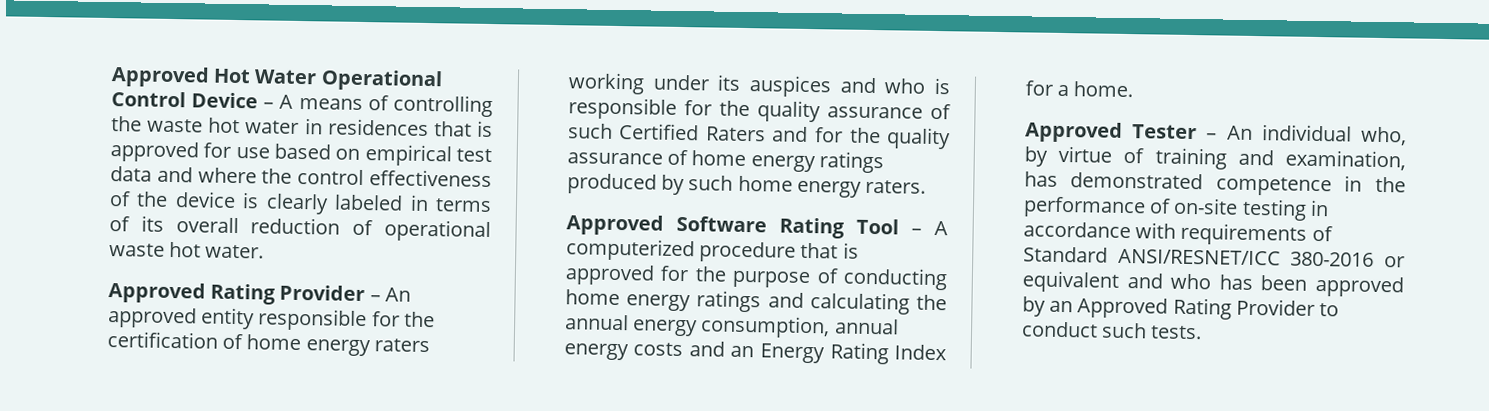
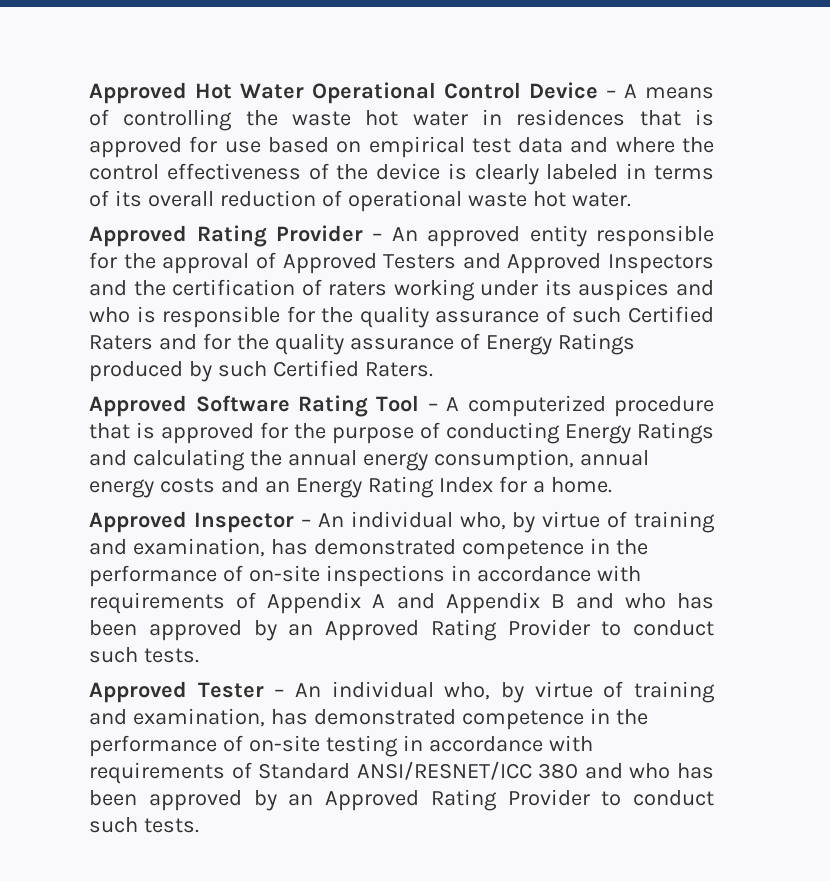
[106,331,371,357] certification of home energy -> [162,252,715,274] [89,279,322,296] approval of Approved Testers and Approved Inspectors and the certification of
[691,150,885,174] [566,173,927,198] home energy ratings produced by such home energy raters. -> [485,333,635,355] [89,360,433,382] Energy Ratings produced by such Certified Raters.
[564,289,762,313] home energy ratings -> [565,422,714,444] Energy Ratings
(1134, 89) none -> [89,511,716,533] [89,538,648,560] [89,565,641,587] [89,592,714,614] [89,619,715,641] [89,647,200,663] // Approved Inspector – An individual who, by virtue of training and examination, has demonstrated competence in the performance of on-site inspections in accordance with requirements of Appendix A and Appendix B and who has been approved by an Approved Rating Provider to conduct such tests.
[1290,251,1405,268] [1021,270,1120,293] 380-2016 or equivalent -> [538,763,579,779] 380

